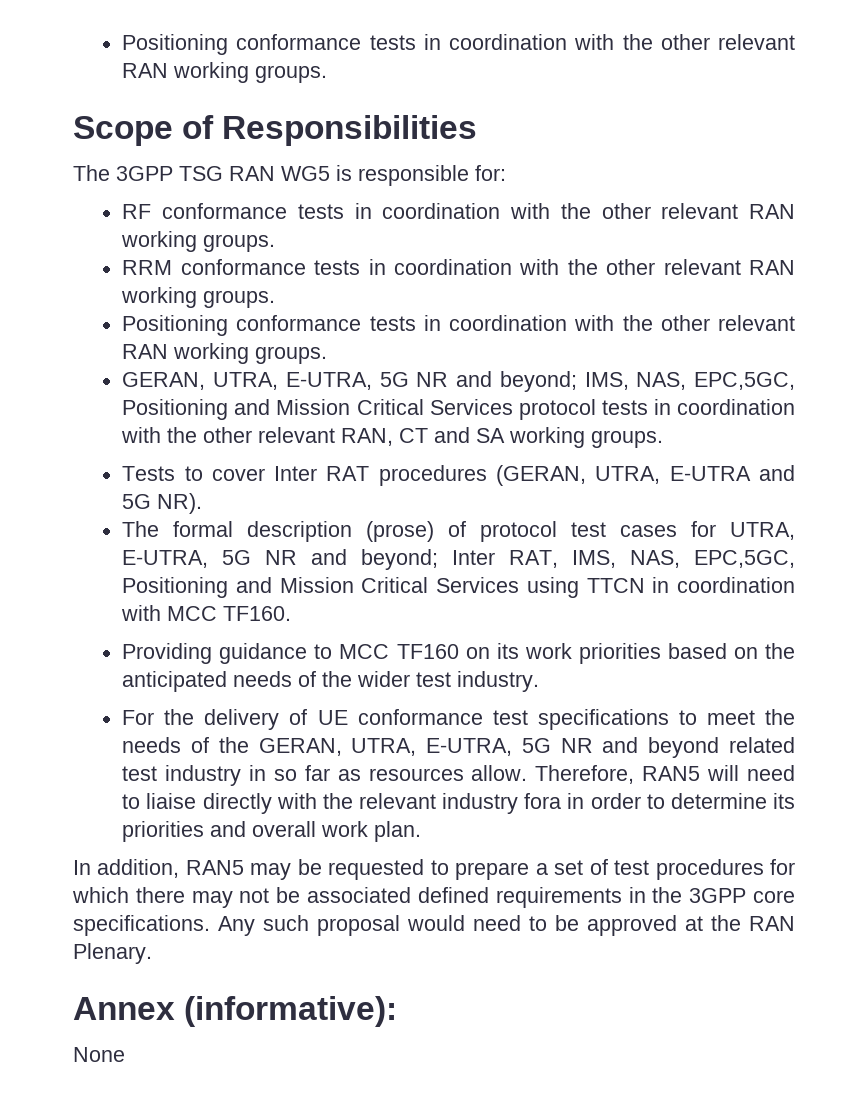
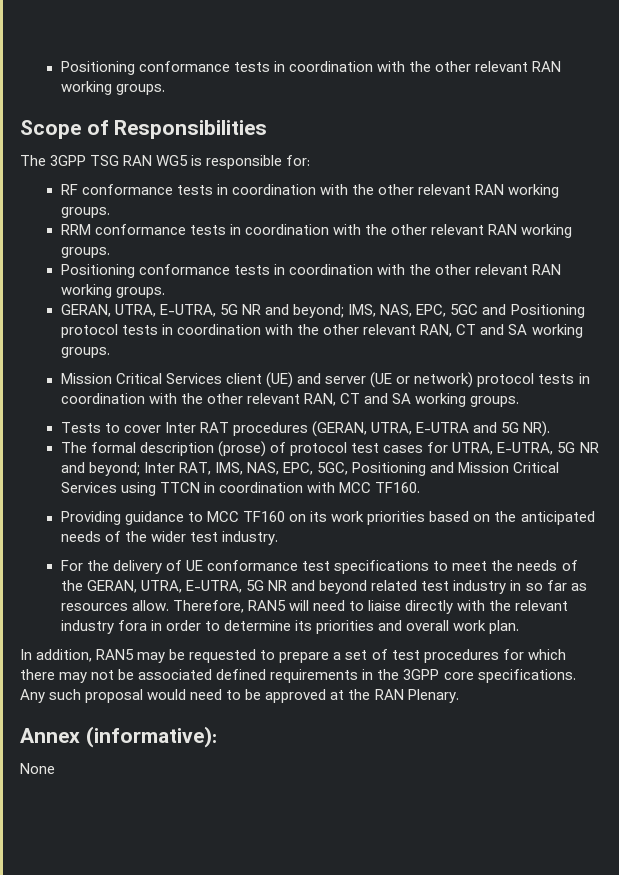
[694,372,795,390] [122,399,513,420] EPC,5GC, Positioning and Mission Critical Services -> [416,304,585,318] [60,324,583,338] [60,347,110,358] [60,372,474,388] EPC, 5GC and Positioning protocol tests in coordination with the other relevant RAN, CT and SA working groups. // Mission Critical Services client (UE) and server (UE or network)
[694,550,795,568] EPC,5GC, -> [283,462,349,475] EPC, 5GC,

